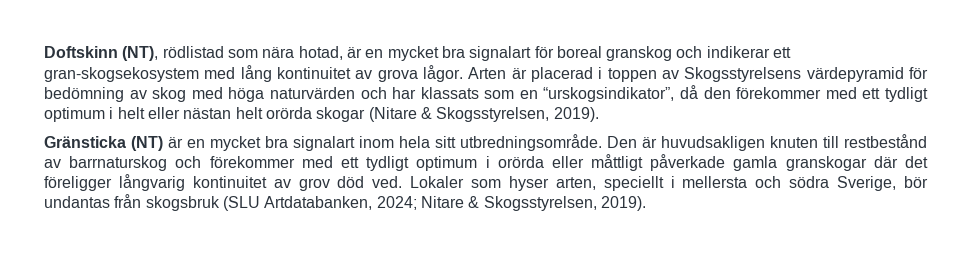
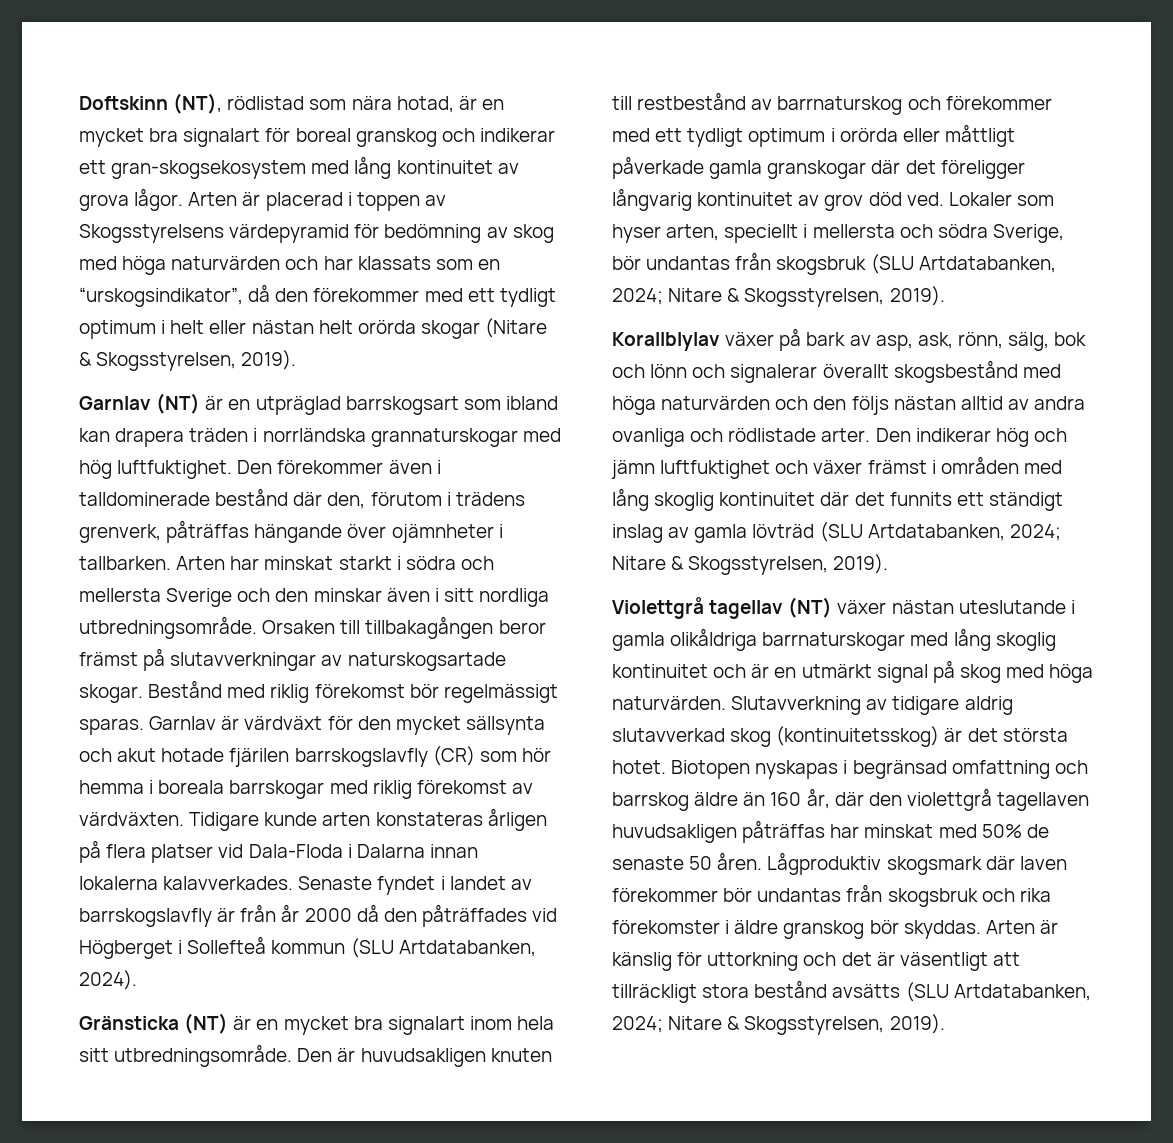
(599, 114) none -> [79,393,558,415] [79,428,561,447] [79,460,441,479] [79,488,525,509] [79,520,503,543] [79,556,494,570] [79,588,550,607] [79,616,546,639] [79,648,506,671] [79,680,558,703] [79,716,545,735] [79,746,551,767] [79,780,533,799] [79,808,547,831] [79,840,478,863] [79,876,532,895] [79,904,558,927] [79,936,536,959] [79,970,137,990] // Garnlav (NT) är en utpräglad barrskogsart som ibland kan drapera träden i norrländska grannaturskogar med hög luftfuktighet. Den förekommer även i talldominerade bestånd där den, förutom i trädens grenverk, påträffas hängande över ojämnheter i tallbarken. Arten har minskat starkt i södra och mellersta Sverige och den minskar även i sitt nordliga utbredningsområde. Orsaken till tillbakagången beror främst på slutavverkningar av naturskogsartade skogar. Bestånd med riklig förekomst bör regelmässigt sparas. Garnlav är värdväxt för den mycket sällsynta och akut hotade fjärilen barrskogslavfly (CR) som hör hemma i boreala barrskogar med riklig förekomst av värdväxten. Tidigare kunde arten konstateras årligen på flera platser vid Dala-Floda i Dalarna innan lokalerna kalavverkades. Senaste fyndet i landet av barrskogslavfly är från år 2000 då den påträffades vid Högberget i Sollefteå kommun (SLU Artdatabanken, 2024).
(646, 203) none -> [612,328,1087,351] [612,360,1061,383] [612,396,1086,415] [612,428,1067,447] [611,456,1062,479] [612,488,1063,511] [612,522,1061,543] [612,554,889,575] [612,597,1075,619] [612,628,1056,651] [612,660,1094,683] [612,696,1013,715] [612,726,1068,747] [612,760,1088,779] [612,788,1090,811] [612,820,1049,843] [612,852,1067,875] [612,884,1051,907] [612,920,1058,939] [612,952,1020,971] [612,980,1091,1003] [612,1014,945,1035] // Korallblylav växer på bark av asp, ask, rönn, sälg, bok och lönn och signalerar överallt skogsbestånd med höga naturvärden och den följs nästan alltid av andra ovanliga och rödlistade arter. Den indikerar hög och jämn luftfuktighet och växer främst i områden med lång skoglig kontinuitet där det funnits ett ständigt inslag av gamla lövträd (SLU Artdatabanken, 2024; Nitare & Skogsstyrelsen, 2019). // Violettgrå tagellav (NT) växer nästan uteslutande i gamla olikåldriga barrnaturskogar med lång skoglig kontinuitet och är en utmärkt signal på skog med höga naturvärden. Slutavverkning av tidigare aldrig slutavverkad skog (kontinuitetsskog) är det största hotet. Biotopen nyskapas i begränsad omfattning och barrskog äldre än 160 år, där den violettgrå tagellaven huvudsakligen påträffas har minskat med 50% de senaste 50 åren. Lågproduktiv skogsmark där laven förekommer bör undantas från skogsbruk och rika förekomster i äldre granskog bör skyddas. Arten är känslig för uttorkning och det är väsentligt att tillräckligt stora bestånd avsätts (SLU Artdatabanken, 2024; Nitare & Skogsstyrelsen, 2019).

